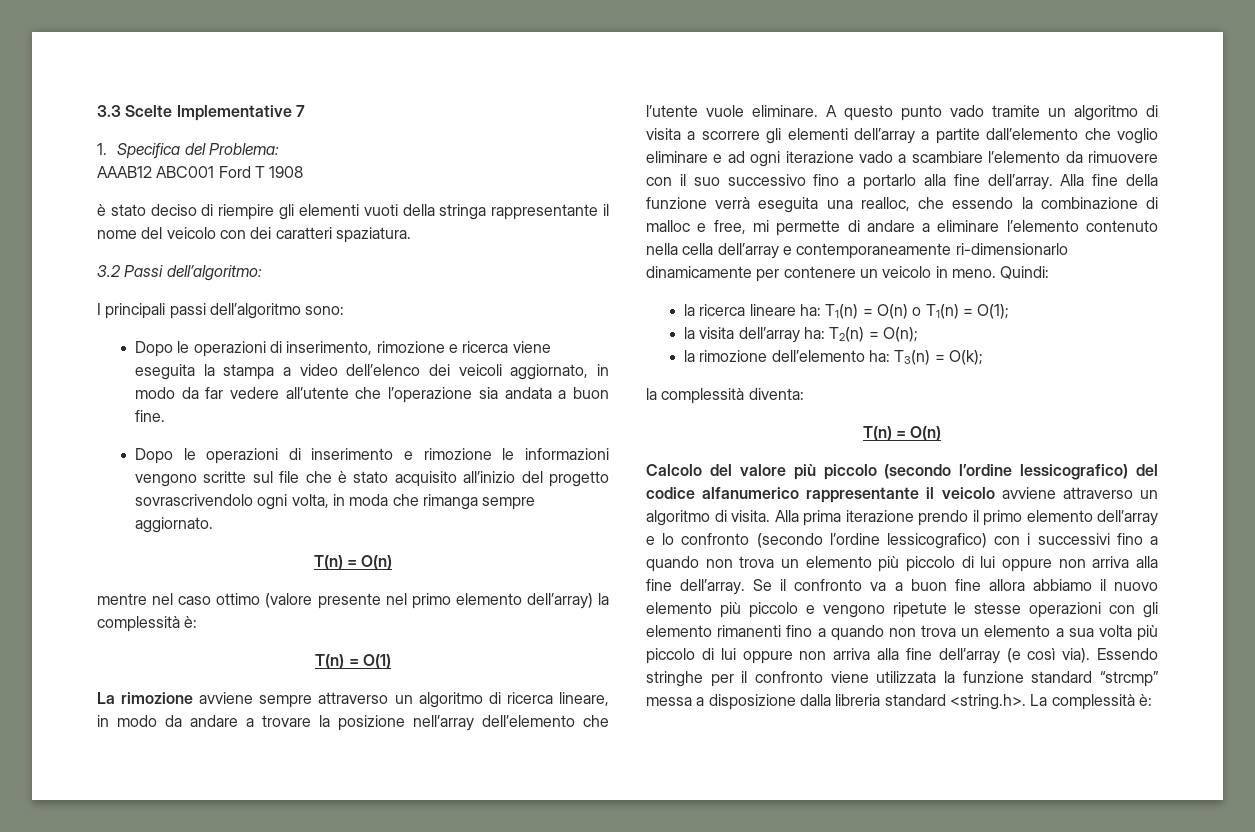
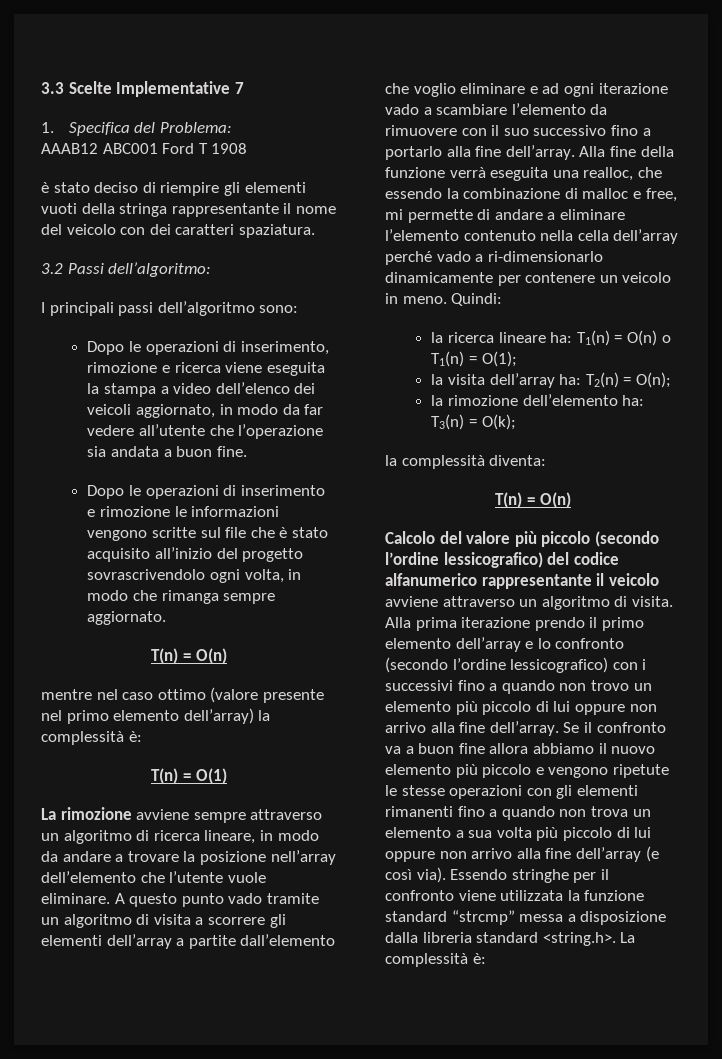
[349,494,389,506] moda -> [87,590,129,601] modo
[782,243,952,259] e contemporaneamente -> [385,251,484,265] perché vado a
[739,556,775,568] trova -> [590,680,629,691] trovo
[1092,556,1130,568] arriva -> [385,722,426,733] arrivo
[646,625,712,637] elemento -> [576,785,638,796] elementi
[833,648,871,660] arriva -> [471,848,513,859] arrivo

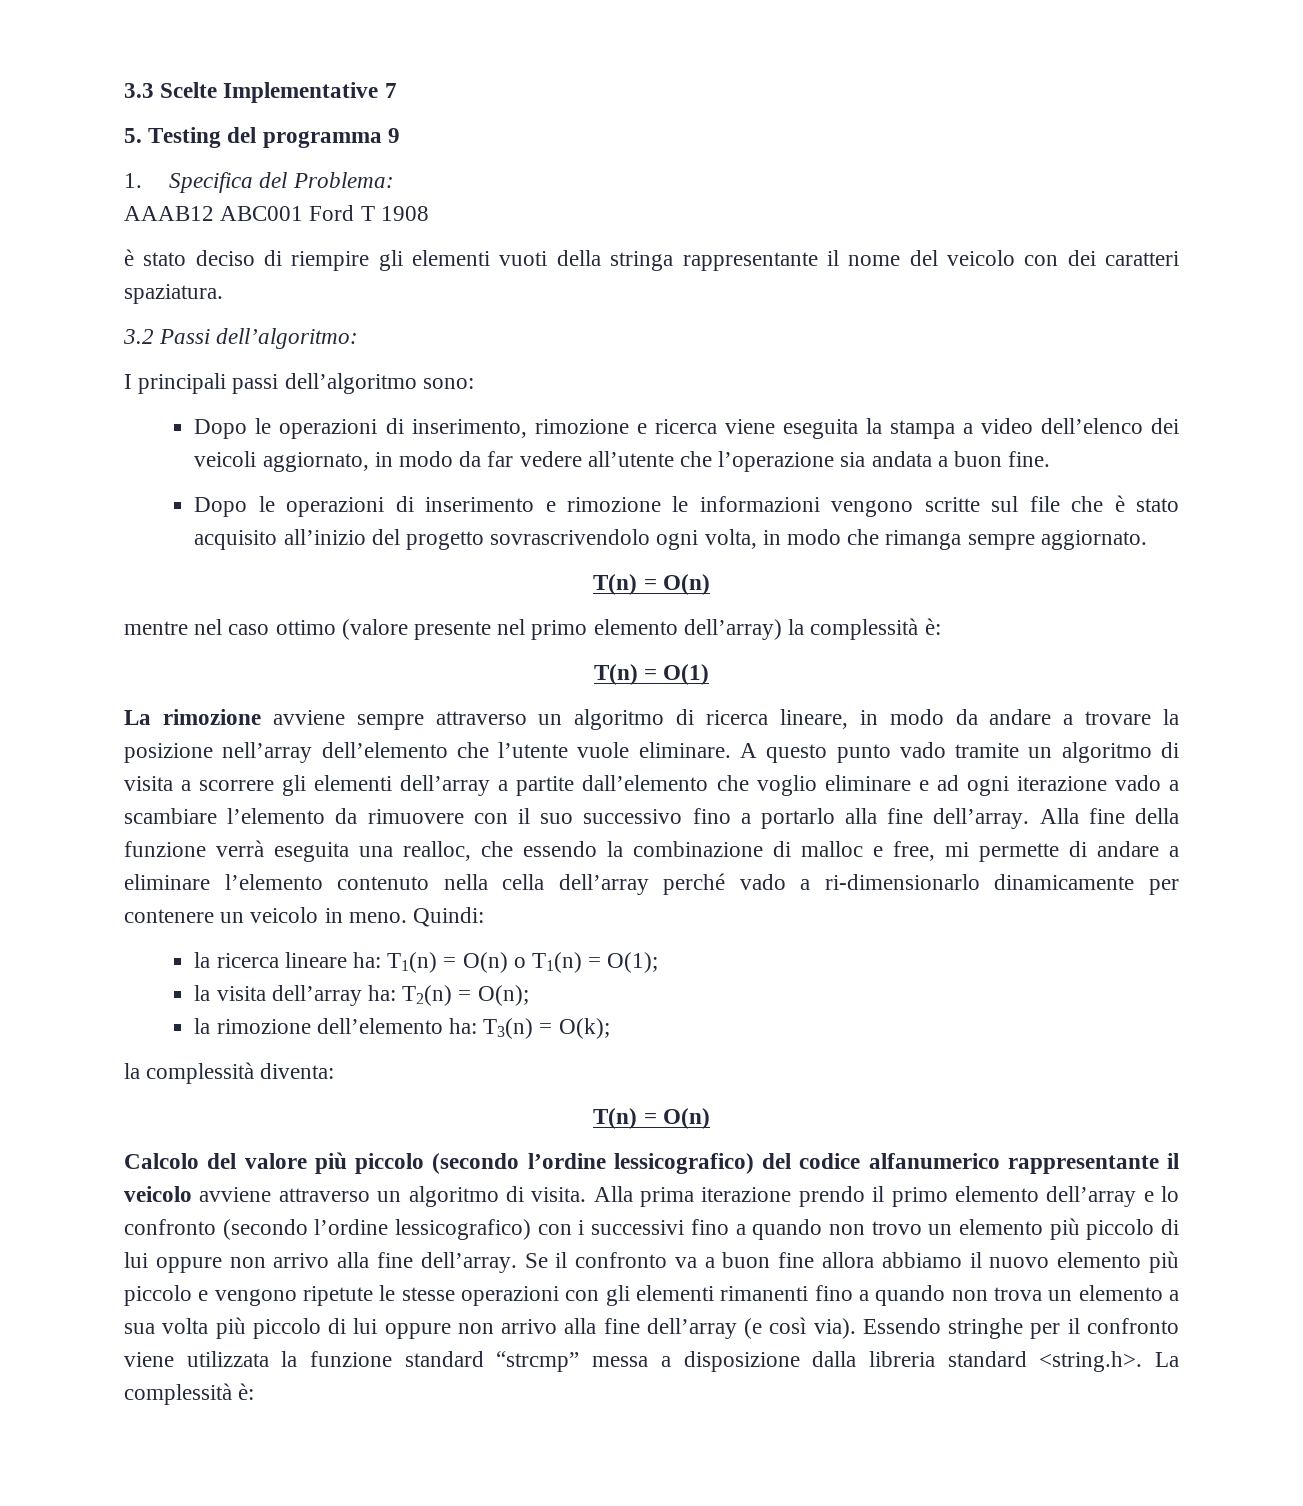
(244, 88) none -> [124,127,400,148] // 5. Testing del programma 9

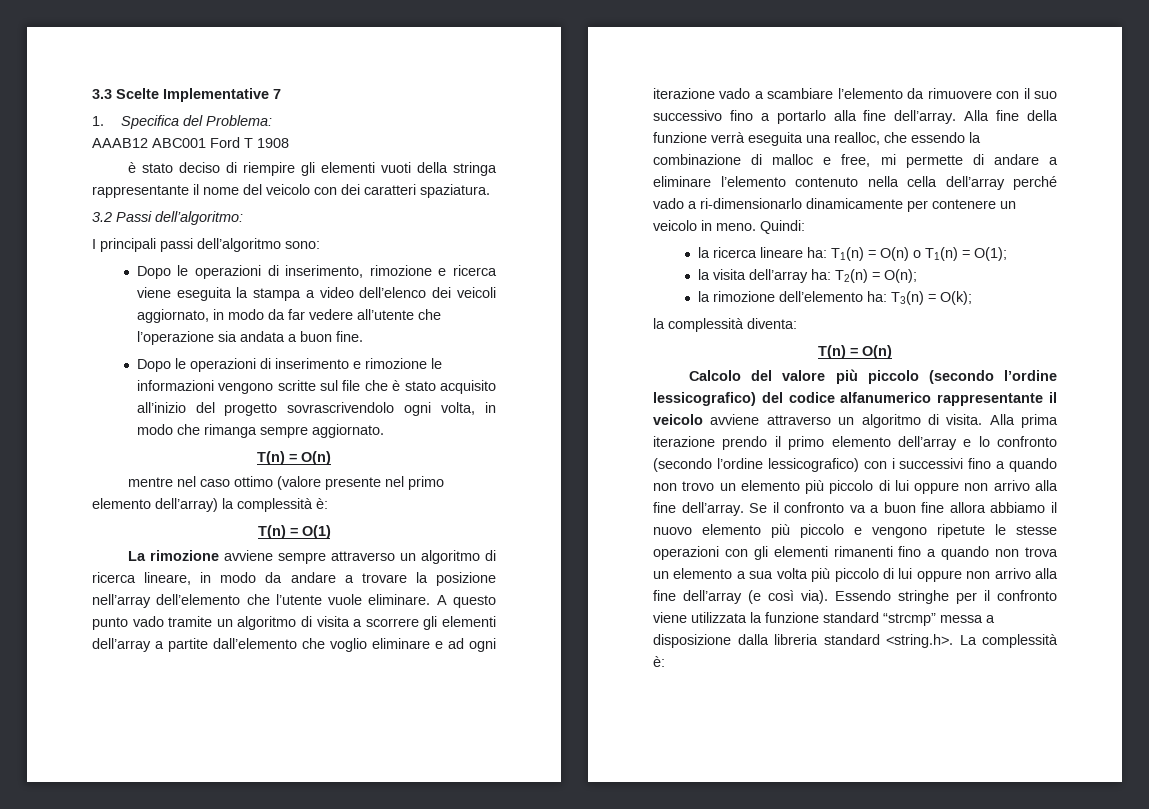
[124,127,400,148] // 5. Testing del programma 9 -> (281, 94) none

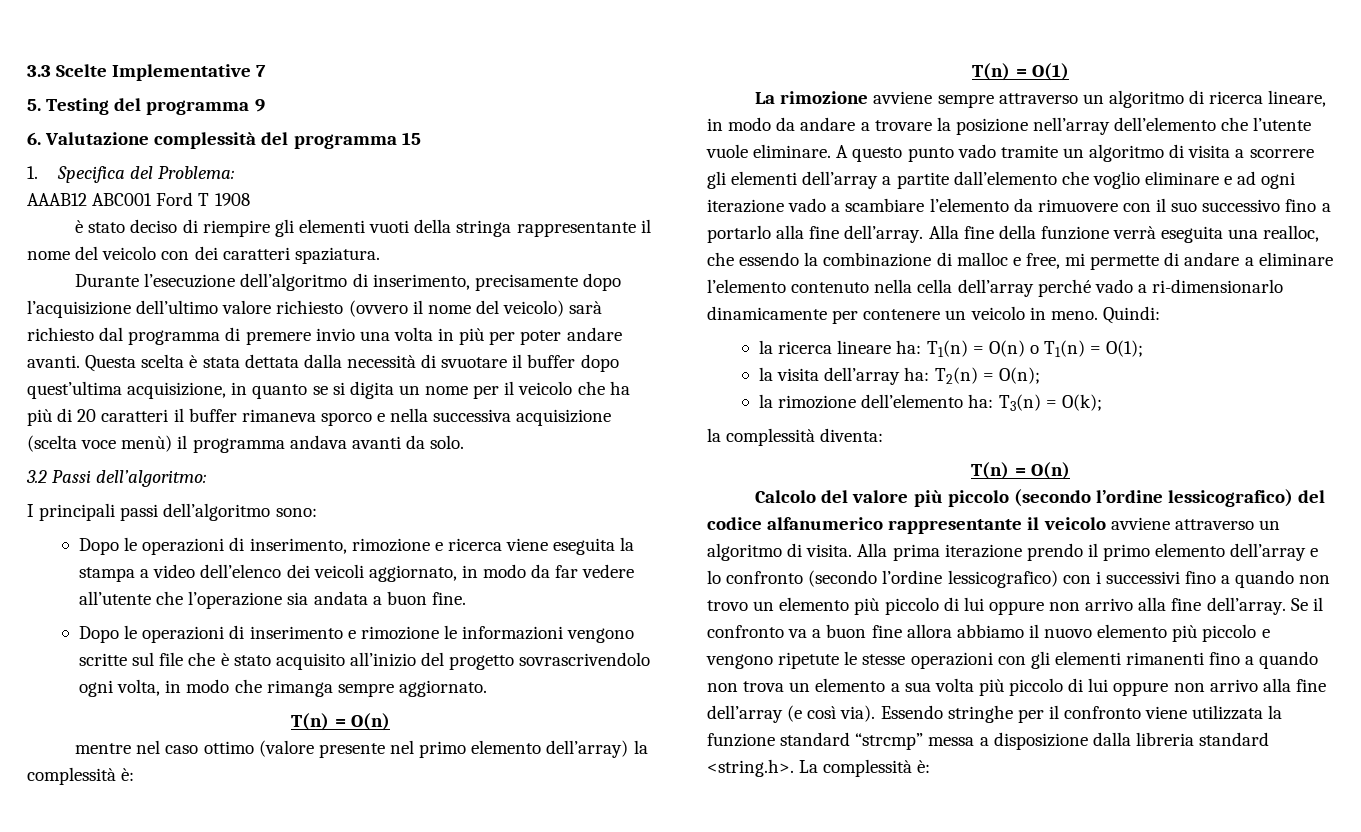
(281, 94) none -> [27,98,265,115] [27,132,421,149] // 5. Testing del programma 9 // 6. Valutazione complessità del programma 15
(490, 191) none -> [75,273,621,291] [27,300,603,318] [27,327,622,345] [27,354,619,372] [27,381,630,399] [27,408,612,426] [27,435,465,453] // Durante l’esecuzione dell’algoritmo di inserimento, precisamente dopo l’acquisizione dell’ultimo valore richiesto (ovvero il nome del veicolo) sarà richiesto dal programma di premere invio una volta in più per poter andare avanti. Questa scelta è stata dettata dalla necessità di svuotare il buffer dopo quest’ultima acquisizione, in quanto se si digita un nome per il veicolo che ha più di 20 caratteri il buffer rimaneva sporco e nella successiva acquisizione (scelta voce menù) il programma andava avanti da solo.

